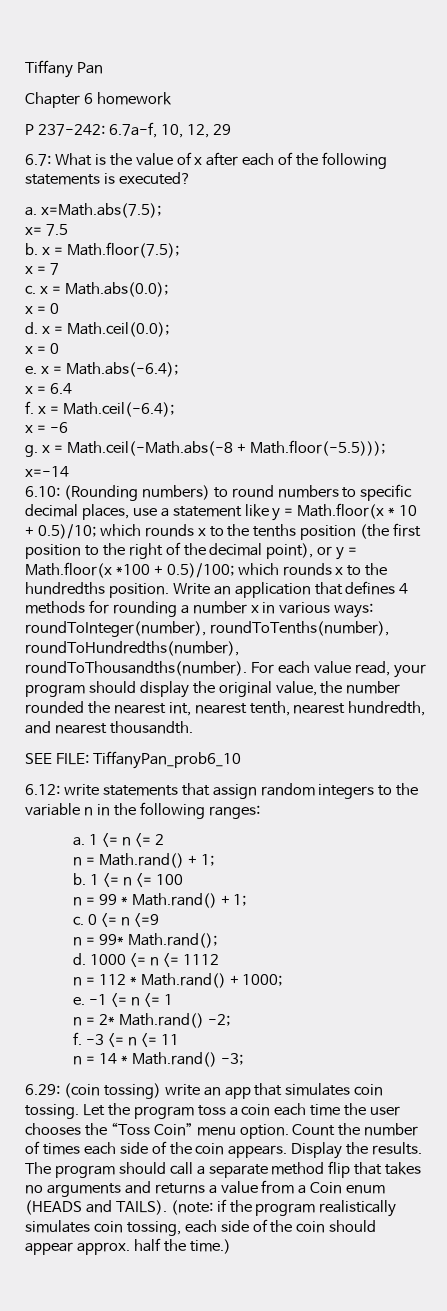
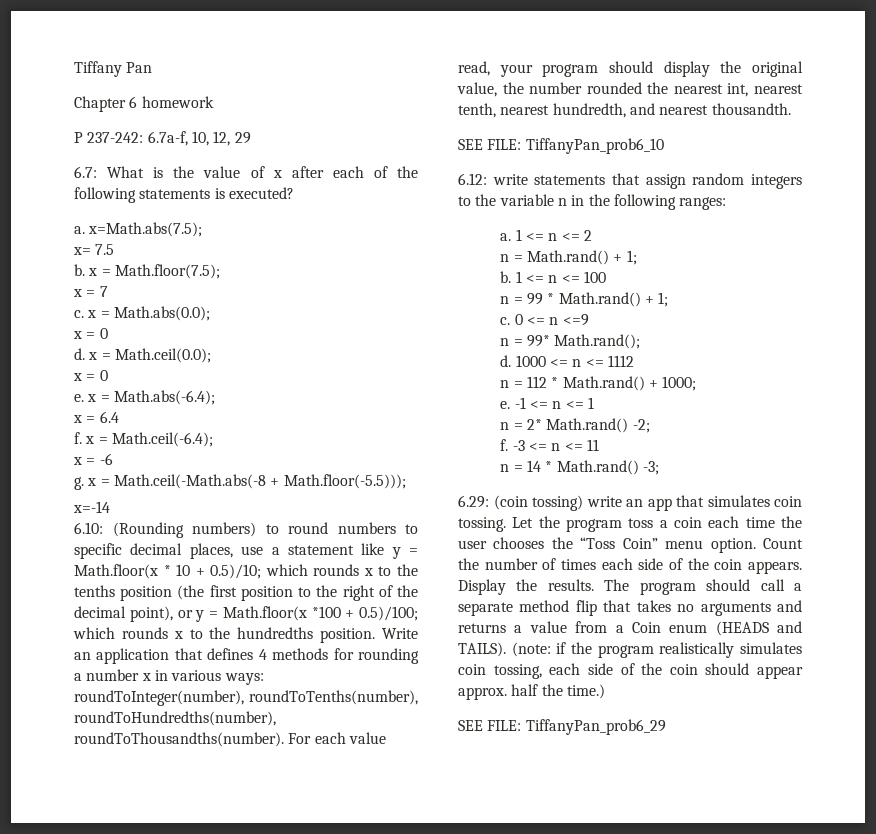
(231, 1246) none -> [458,719,666,735] // SEE FILE: TiffanyPan_prob6_29

